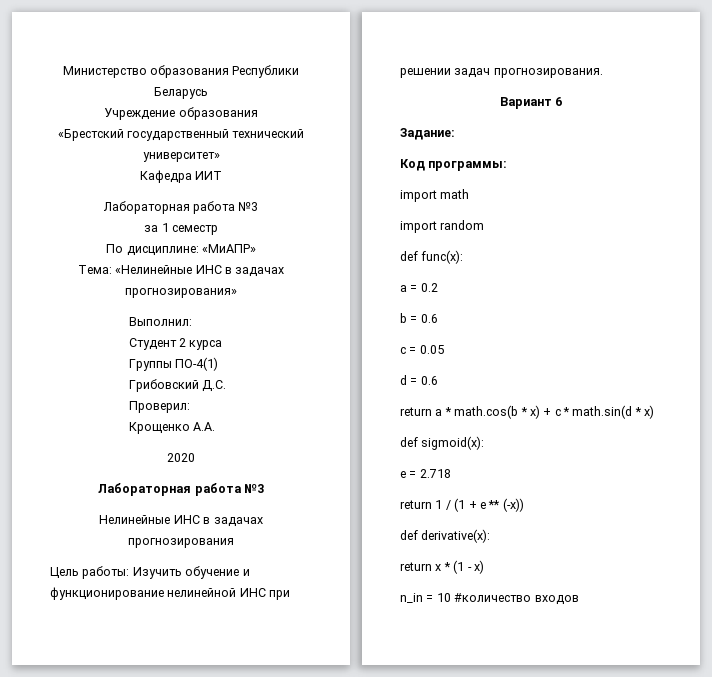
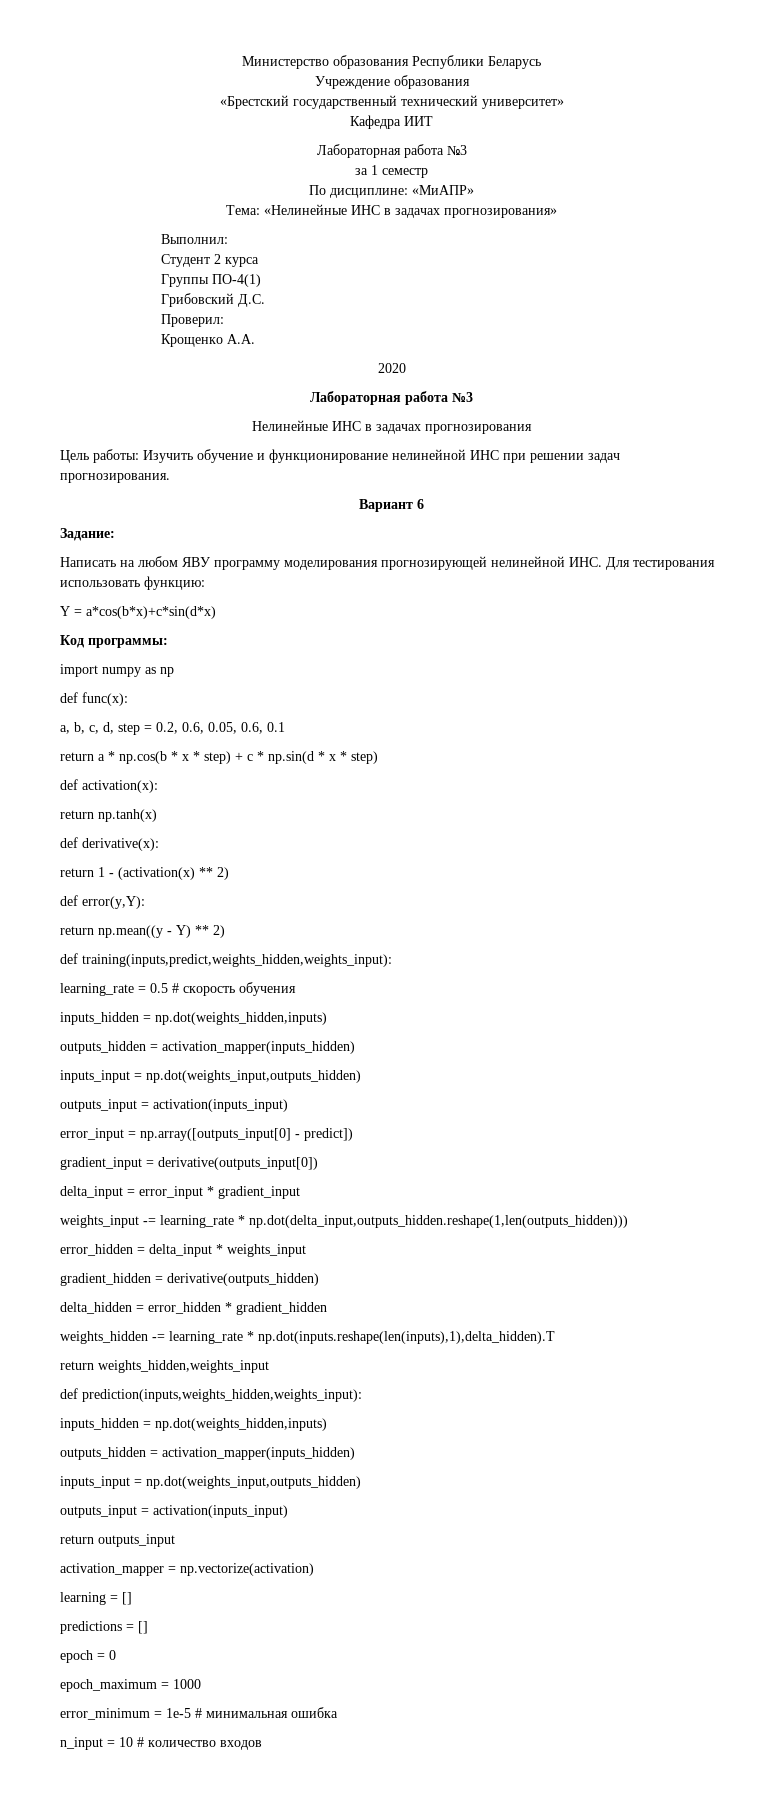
(455, 134) none -> [60,556,715,570] [60,576,205,590] [60,606,216,619] // Написать на любом ЯВУ программу моделирования прогнозирующей нелинейной ИНС. Для тестирования использовать функцию: // Y = a*cos(b*x)+c*sin(d*x)
[440,189,470,199] [400,220,485,233] math // import random -> [102,667,174,677] numpy as np
[400,283,438,292] [400,313,438,323] [400,345,444,354] [400,375,438,385] [400,405,655,419] [400,436,485,450] [400,469,451,478] [400,498,524,512] [400,529,491,543] [400,560,484,574] [400,593,532,603] a = 0.2 // b = 0.6 // c = 0.05 // d = 0.6 // return a * math.cos(b * x) + c * math.sin(d * x) // def sigmoid(x): // e = 2.718 // return 1 / (1 + e ** (-x)) // def derivative(x): // return x * (1 - x) // n_in = 10 #количество -> [60,722,285,735] [60,751,378,764] [60,779,158,793] [60,809,157,822] [60,837,159,851] [60,867,229,880] [60,895,145,909] [60,925,225,938] [60,953,392,967] [60,982,296,996] [60,1012,327,1025] [60,1041,355,1054] [60,1070,361,1083] [60,1099,288,1112] [60,1128,353,1141] [60,1157,318,1170] [60,1186,300,1199] [60,1215,628,1228] [60,1244,306,1257] [60,1273,319,1286] [60,1302,327,1315] [60,1331,555,1344] [60,1360,269,1373] [60,1388,362,1402] [60,1418,327,1431] [60,1447,355,1460] [60,1476,361,1489] [60,1505,288,1518] [60,1534,175,1547] [60,1563,314,1576] [60,1592,132,1605] [60,1621,148,1634] [60,1650,116,1663] [60,1679,201,1692] [60,1707,338,1720] [60,1737,216,1750] a, b, c, d, step = 0.2, 0.6, 0.05, 0.6, 0.1 // return a * np.cos(b * x * step) + c * np.sin(d * x * step) // def activation(x): // return np.tanh(x) // def derivative(x): // return 1 - (activation(x) ** 2) // def error(y,Y): // return np.mean((y - Y) ** 2) // def training(inputs,predict,weights_hidden,weights_input): // learning_rate = 0.5 # скорость обучения // inputs_hidden = np.dot(weights_hidden,inputs) // outputs_hidden = activation_mapper(inputs_hidden) // inputs_input = np.dot(weights_input,outputs_hidden) // outputs_input = activation(inputs_input) // error_input = np.array([outputs_input[0] - predict]) // gradient_input = derivative(outputs_input[0]) // delta_input = error_input * gradient_input // weights_input -= learning_rate * np.dot(delta_input,outputs_hidden.reshape(1,len(outputs_hidden))) // error_hidden = delta_input * weights_input // gradient_hidden = derivative(outputs_hidden) // delta_hidden = error_hidden * gradient_hidden // weights_hidden -= learning_rate * np.dot(inputs.reshape(len(inputs),1),delta_hidden).T // return weights_hidden,weights_input // def prediction(inputs,weights_hidden,weights_input): // inputs_hidden = np.dot(weights_hidden,inputs) // outputs_hidden = activation_mapper(inputs_hidden) // inputs_input = np.dot(weights_input,outputs_hidden) // outputs_input = activation(inputs_input) // return outputs_input // activation_mapper = np.vectorize(activation) // learning = [] // predictions = [] // epoch = 0 // epoch_maximum = 1000 // error_minimum = 1e-5 # минимальная ошибка // n_input = 10 # количество

